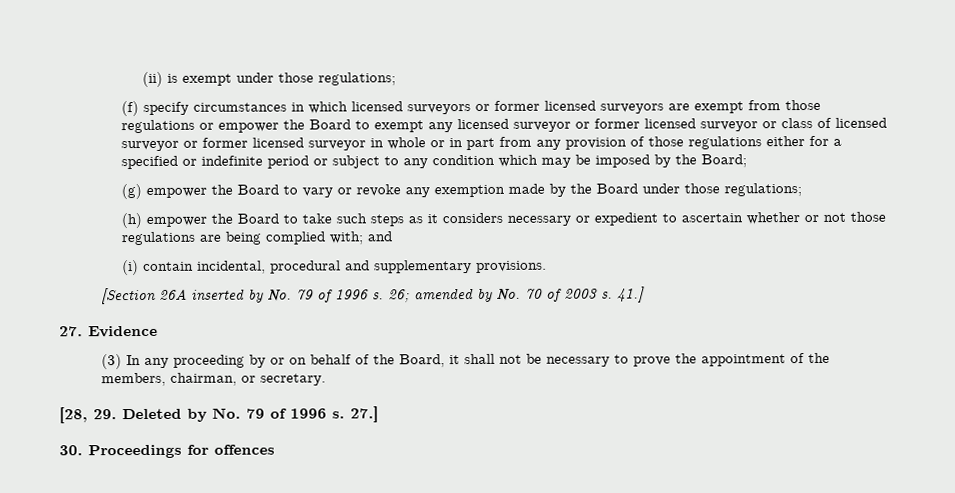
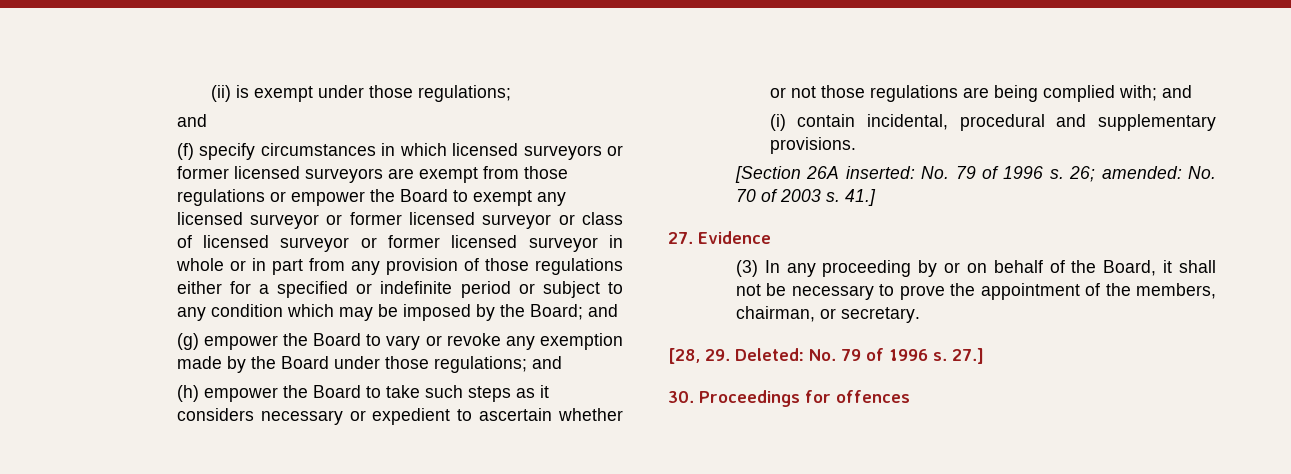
(396, 79) none -> [176,114,207,127] // and
(747, 161) none -> [587,304,618,317] and
(802, 190) none -> [531,356,562,369] and
[190,288,264,303] inserted by -> [845,166,915,179] inserted:
[413,288,493,303] amended by -> [1101,166,1182,179] amended:
[122,408,207,422] Deleted by -> [735,348,804,361] Deleted:

